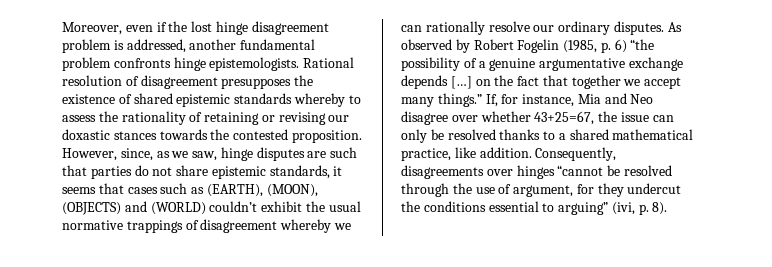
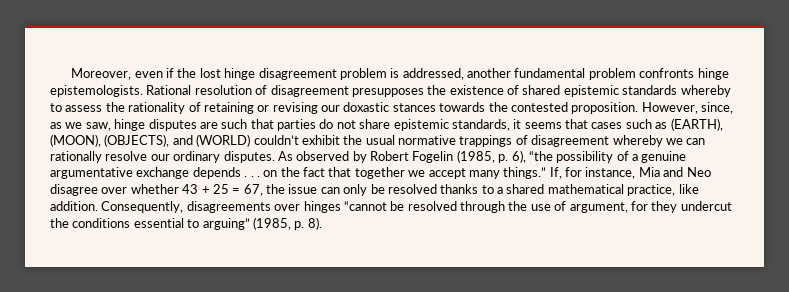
[62,202,121,215] (OBJECTS) -> [104,134,170,147] (OBJECTS),
[614,39,627,53] 6) -> [511,150,526,163] 6),
[450,76,472,89] […] -> [244,176,260,177] . . .
[534,111,595,125] 43+25=67, -> [182,184,263,196] 43 + 25 = 67,
[611,202,635,215] (ivi, -> [252,217,291,230] (1985,

